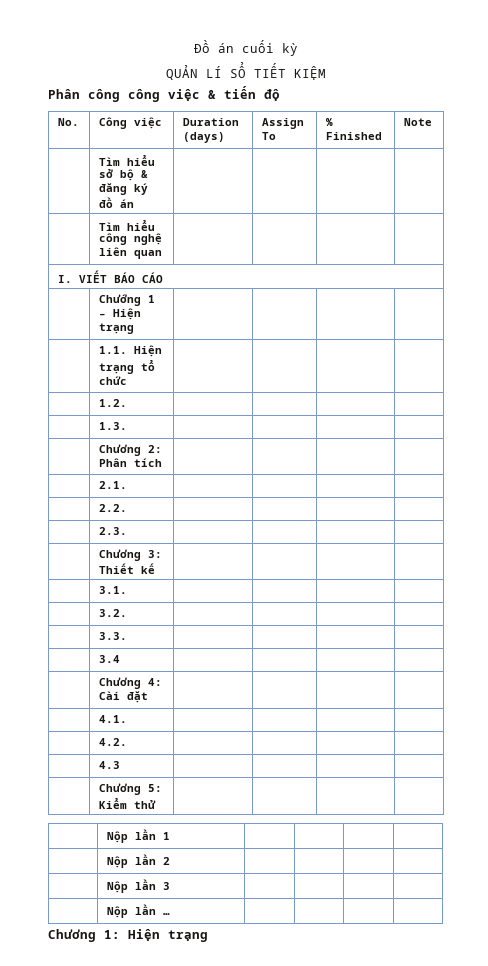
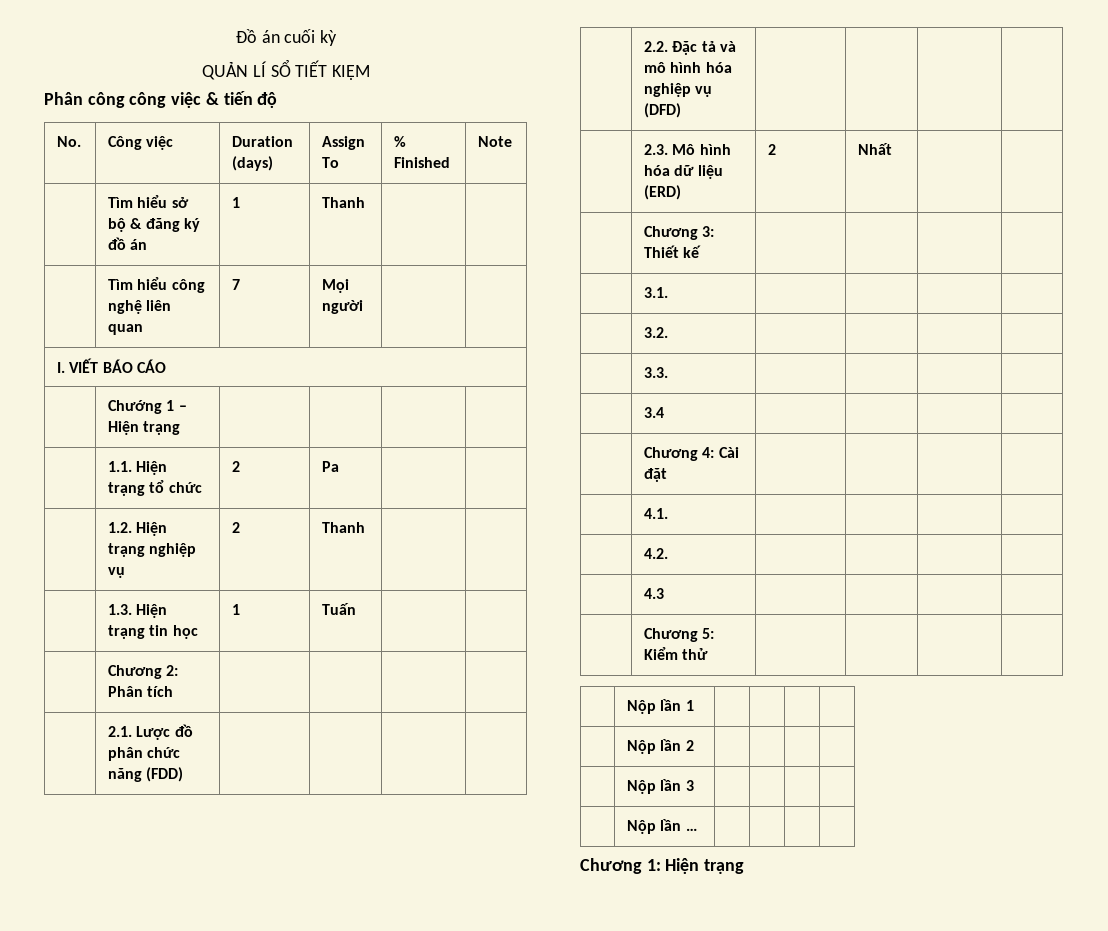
(134, 203) | -> [232,197,241,208] [322,197,366,208] 1 | Thanh
(162, 254) | -> [232,279,241,290] [322,279,350,293] [322,300,364,314] 7 | Mọi người
(127, 380) | -> [232,461,241,472] [322,461,340,472] 2 | Pa
[98,422,127,430] | | | | // | 1.3. | | -> [136,522,168,536] [108,543,197,557] [108,567,126,578] [232,522,241,533] [322,522,366,533] [108,604,168,618] [108,625,198,639] [232,604,241,615] [322,603,357,615] Hiện trạng nghiệp vụ | 2 | Thanh | | // | 1.3. Hiện trạng tin học | 1 | Tuấn
[98,504,127,512] [98,527,127,535] | | | | // | 2.2. | | | | // | 2.3. | | -> [136,724,193,740] [108,747,181,761] [108,767,184,782] [644,41,737,55] [644,62,732,73] [644,83,713,97] [644,103,682,118] [644,144,731,155] [644,165,723,179] [644,185,682,200] [768,144,777,155] [858,143,893,155] Lược đồ phân chức năng (FDD) | | | | // | 2.2. Đặc tả và mô hình hóa nghiệp vụ (DFD) | | | | // | 2.3. Mô hình hóa dữ liệu (ERD) | 2 | Nhất

